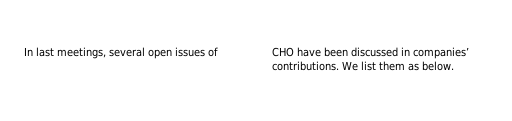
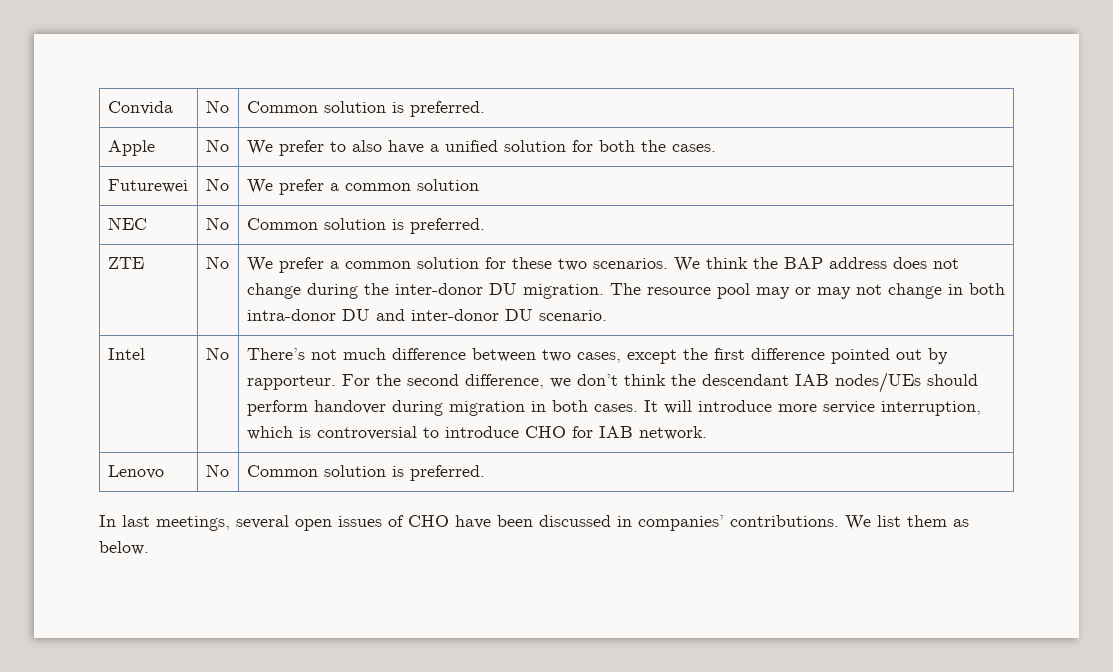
(24, 51) none -> [107,101,173,115] [205,100,229,113] [246,101,485,117] [107,140,155,156] [205,139,229,152] [246,140,716,156] [107,179,188,193] [205,178,229,191] [246,179,479,195] [107,217,147,230] [205,217,229,230] [246,218,485,234] [107,257,144,269] [205,256,229,269] [246,257,959,273] [246,283,1005,299] [246,309,607,321] [107,348,145,360] [205,347,229,360] [246,348,948,364] [246,372,978,393] [246,400,981,416] [246,426,707,440] [107,465,164,479] [205,464,229,477] [246,465,485,481] Convida | No | Common solution is preferred. // Apple | No | We prefer to also have a unified solution for both the cases. // Futurewei | No | We prefer a common solution // NEC | No | Common solution is preferred. // ZTE | No | We prefer a common solution for these two scenarios. We think the BAP address does not change during the inter-donor DU migration. The resource pool may or may not change in both intra-donor DU and inter-donor DU scenario. // Intel | No | There’s not much difference between two cases, except the first difference pointed out by rapporteur. For the second difference, we don’t think the descendant IAB nodes/UEs should perform handover during migration in both cases. It will introduce more service interruption, which is controversial to introduce CHO for IAB network. // Lenovo | No | Common solution is preferred. //

